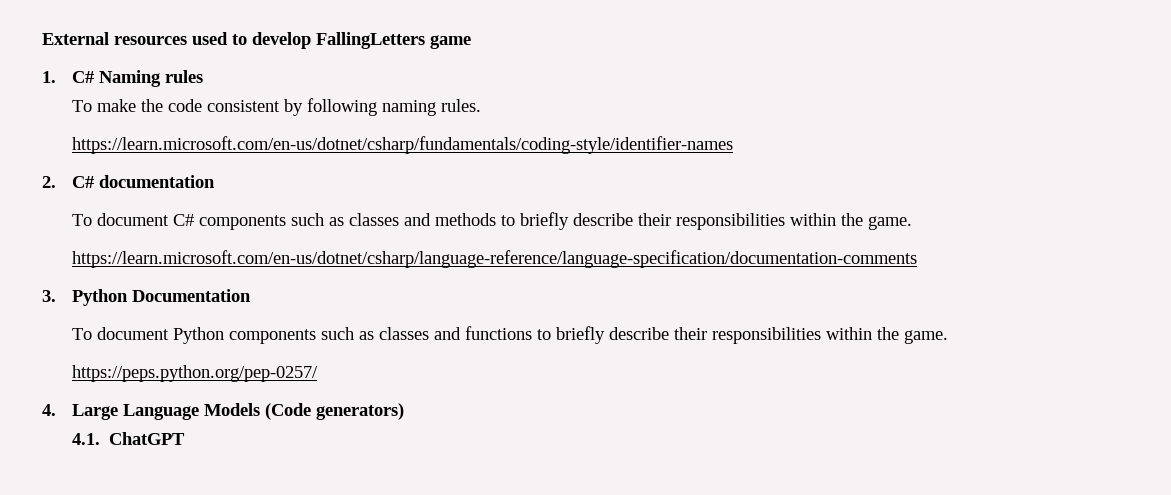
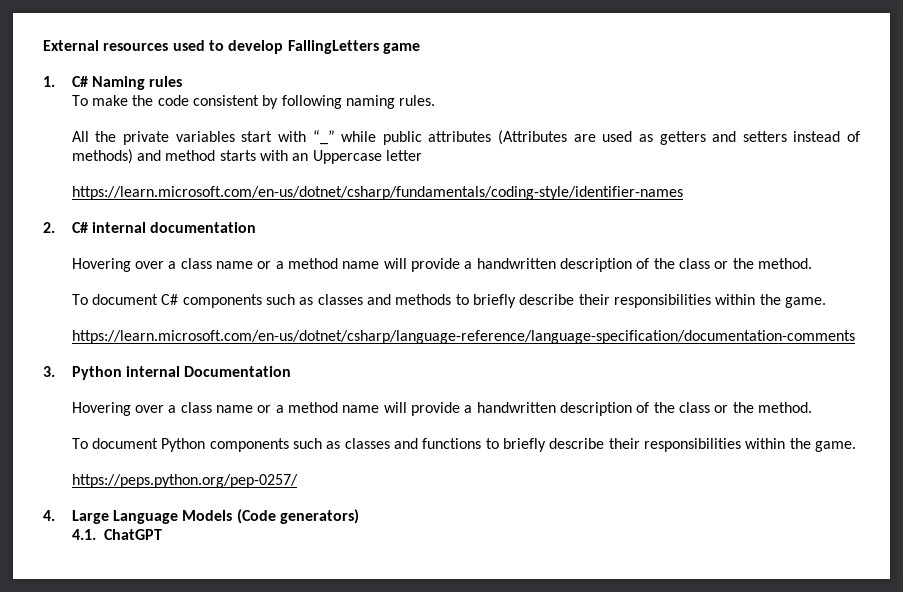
(481, 105) none -> [71,130,861,145] [71,149,422,164] // All the private variables start with “_” while public attributes (Attributes are used as getters and setters instead of methods) and method starts with an Uppercase letter
(94, 182) none -> [92,222,147,233] internal
(215, 181) none -> [71,258,812,272] // Hovering over a class name or a method name will provide a handwritten description of the class or the method.
(128, 297) none -> [126,366,181,377] internal
(251, 295) none -> [71,402,812,416] // Hovering over a class name or a method name will provide a handwritten description of the class or the method.

